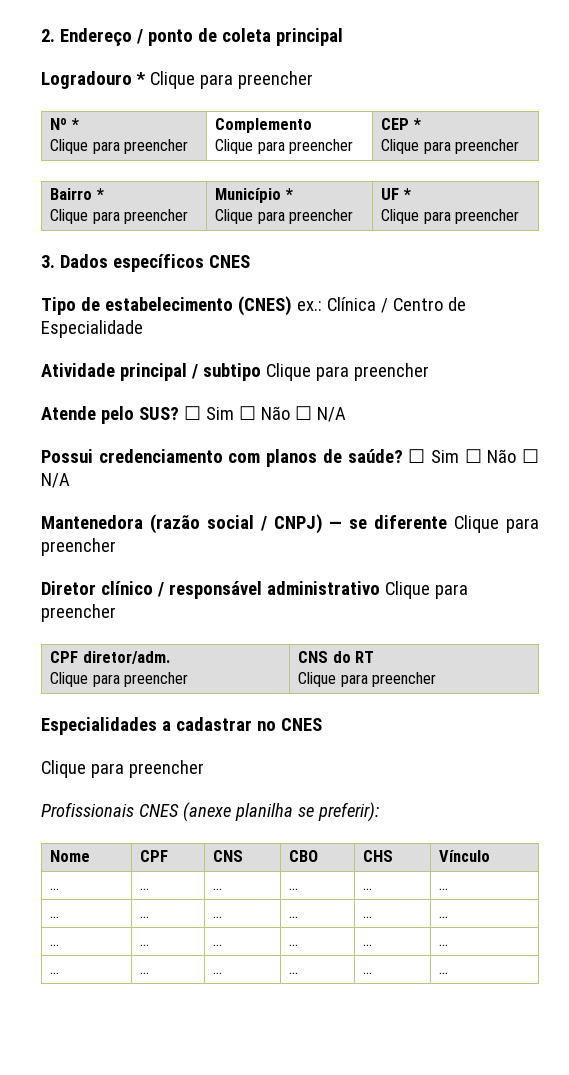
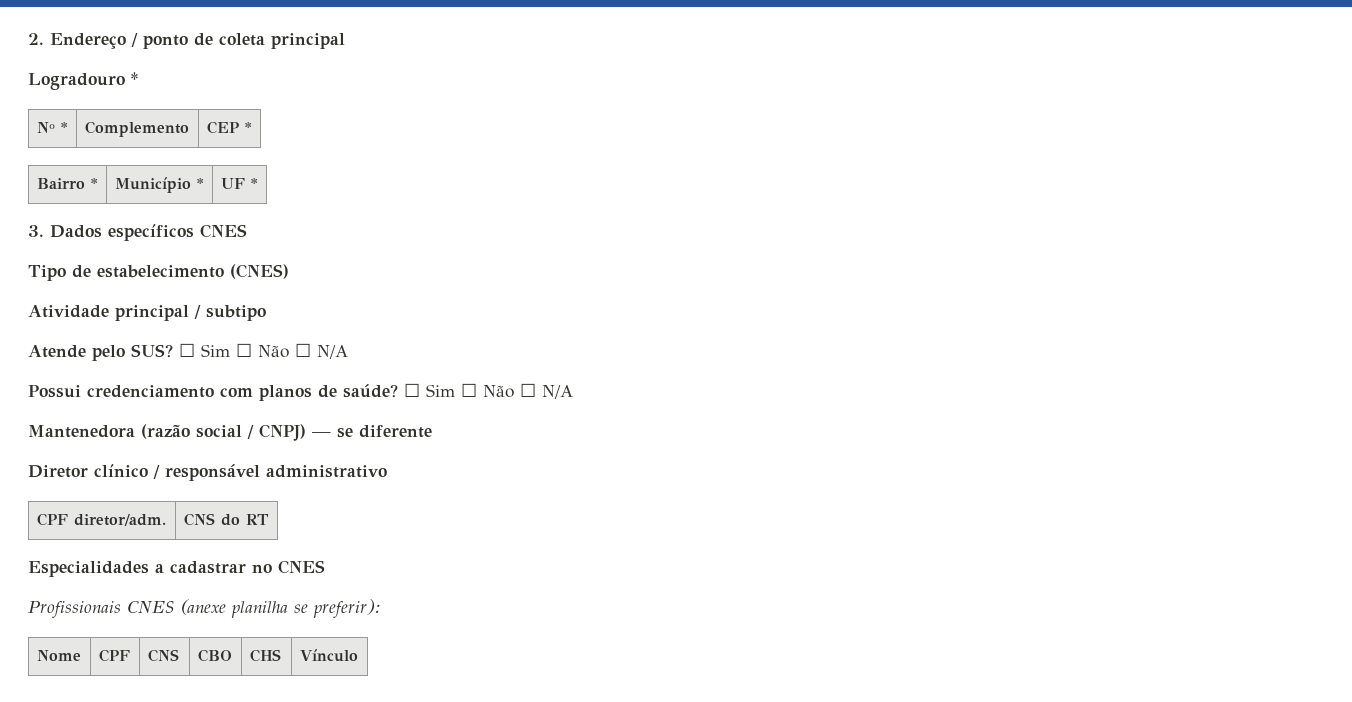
[149,71,313,89] Clique para preencher -> (138, 78) none
[50,139,189,154] [215,118,313,133] [215,139,354,154] // Clique para preencher | Complemento // Clique para preencher -> [84,121,189,137] | Complemento
[381,139,520,154] // Clique para preencher -> (252, 127) none
[50,209,189,224] // Clique para preencher -> (98, 183) none
[215,209,354,224] // Clique para preencher -> (204, 183) none
[381,209,520,224] // Clique para preencher -> (258, 183) none
[296,297,466,313] [41,320,143,338] ex.: Clínica / Centro de Especialidade -> (289, 271) none
[265,363,429,381] Clique para preencher -> (266, 313) none
[454,515,540,533] [41,538,116,556] Clique para preencher -> (432, 431) none
[384,581,468,599] [41,604,116,622] Clique para preencher -> (387, 471) none
[50,672,189,687] // Clique para preencher -> (166, 520) none
[298,672,437,687] // Clique para preencher -> (269, 519) none
[41,760,204,778] // Clique para preencher -> (325, 567) none
[50,888,60,890] [140,888,150,890] [213,888,223,890] [289,888,299,890] [363,888,373,890] [439,888,449,890] [50,916,60,918] [140,916,150,918] [213,916,223,918] [289,916,299,918] [363,916,373,918] [439,916,449,918] [50,944,60,946] [140,944,150,946] [213,944,223,946] [289,944,299,946] [363,944,373,946] [439,944,449,946] [50,972,60,974] [140,972,150,974] [213,972,223,974] [289,972,299,974] [363,972,373,974] [439,972,449,974] // … | … | … | … | … | … // … | … | … | … | … | … // … | … | … | … | … | … // … | … | … | … | … | … -> (358, 655) none

